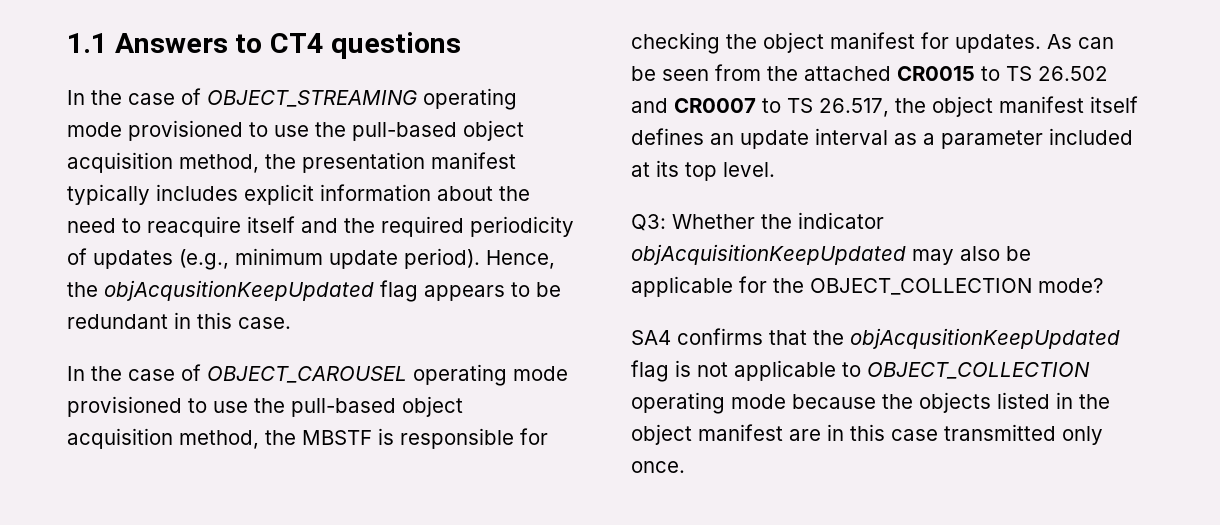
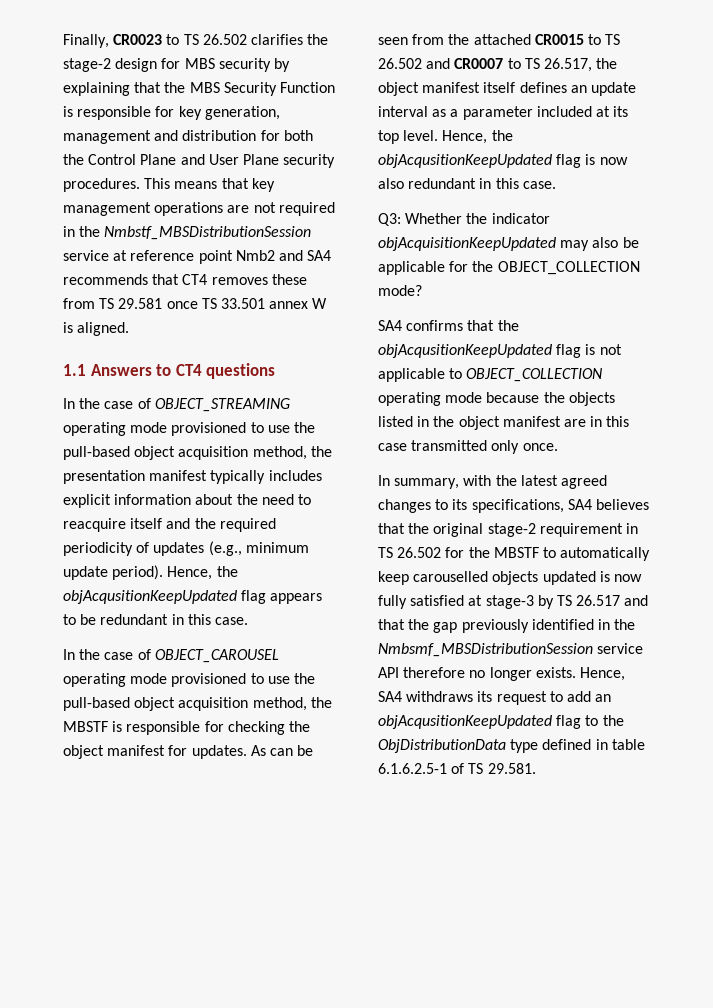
(67, 43) none -> [63,34,329,48] [63,58,290,72] [63,82,335,96] [63,106,280,120] [63,130,313,144] [63,154,336,168] [63,178,275,192] [63,202,335,216] [63,226,312,240] [63,250,332,264] [63,274,307,285] [63,298,328,309] [63,322,130,336] Finally, CR0023 to TS 26.502 clarifies the stage-2 design for MBS security by explaining that the MBS Security Function is responsible for key generation, management and distribution for both the Control Plane and User Plane security procedures. This means that key management operations are not required in the Nmbstf_MBSDistributionSession service at reference point Nmb2 and SA4 recommends that CT4 removes these from TS 29.581 once TS 33.501 annex W is aligned. //
(775, 169) none -> [442,130,513,144] [378,154,628,168] [378,178,556,189] Hence, the objAcqusitionKeepUpdated flag is now also redundant in this case.
(685, 467) none -> [378,475,607,489] [378,499,649,513] [378,523,638,537] [378,547,651,561] [378,571,642,585] [378,595,649,609] [378,619,636,633] [378,643,644,657] [378,667,625,681] [378,691,612,705] [378,715,624,729] [378,739,645,753] [378,763,536,774] // In summary, with the latest agreed changes to its specifications, SA4 believes that the original stage-2 requirement in TS 26.502 for the MBSTF to automatically keep carouselled objects updated is now fully satisfied at stage-3 by TS 26.517 and that the gap previously identified in the Nmbsmf_MBSDistributionSession service API therefore no longer exists. Hence, SA4 withdraws its request to add an objAcqusitionKeepUpdated flag to the ObjDistributionData type defined in table 6.1.6.2.5-1 of TS 29.581.

